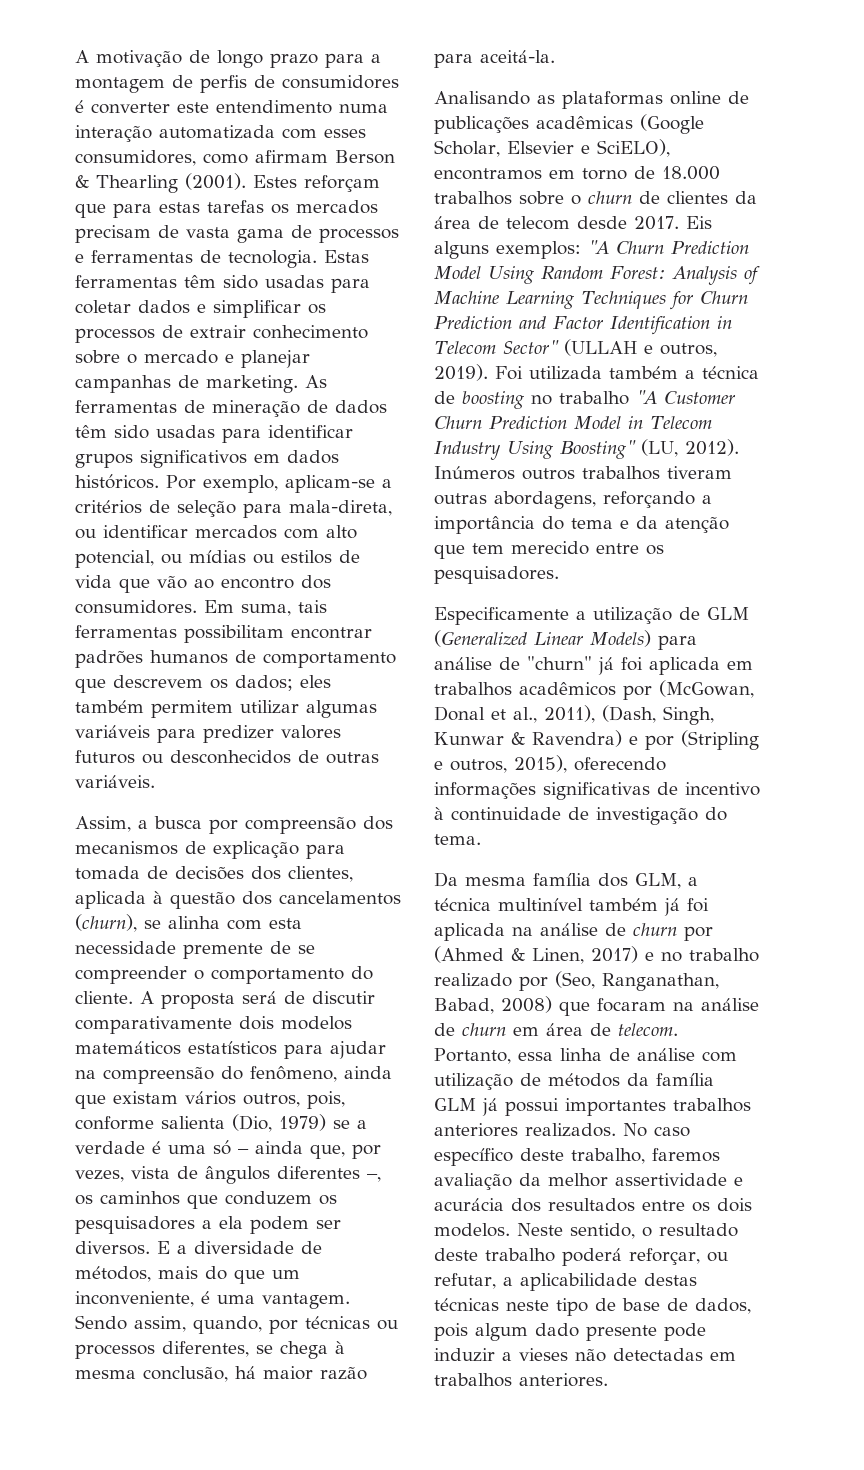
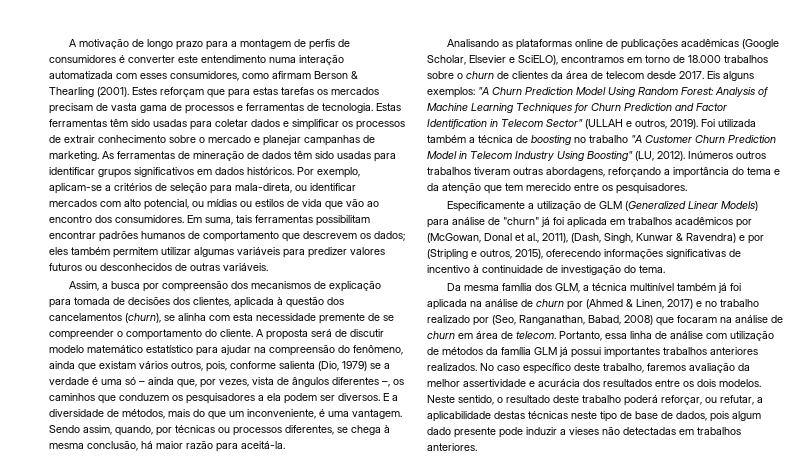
[75,1016,352,1034] [75,1041,277,1055] comparativamente dois modelos matemáticos estatísticos -> [49,345,193,353] modelo matemático estatístico

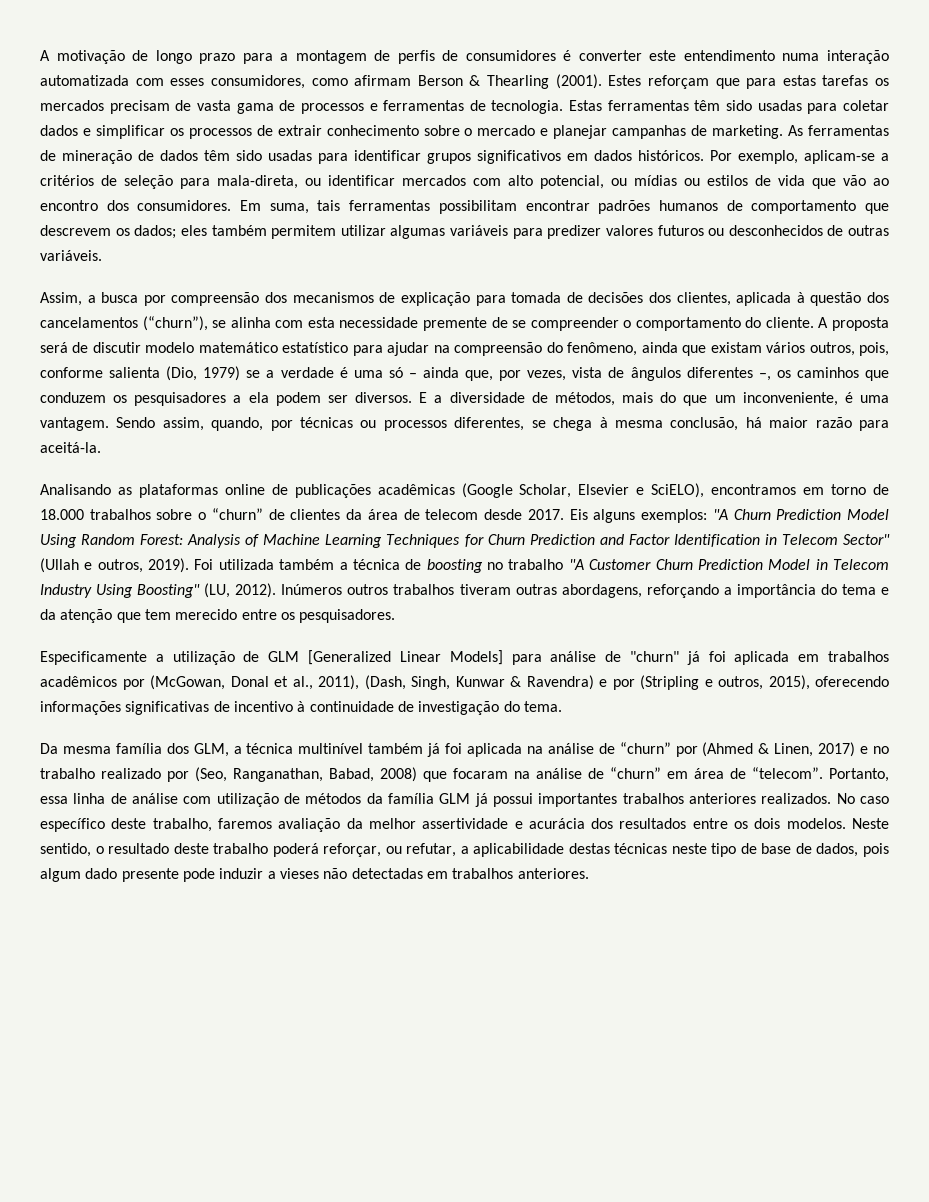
[125,313,161,323] (churn), -> [142,316,208,331] (“churn”),
[466,71,494,79] churn -> [211,508,263,520] “churn”
[585,119,623,129] (ULLAH -> [40,558,79,573] (Ullah
[625,201,759,211] (Generalized Linear Models) -> [308,650,503,665] [Generalized Linear Models]
[536,299,564,307] churn -> [619,742,671,754] “churn”
[427,331,455,339] churn -> [610,767,661,779] “churn”
[516,331,556,339] telecom. -> [752,767,823,779] “telecom”.

